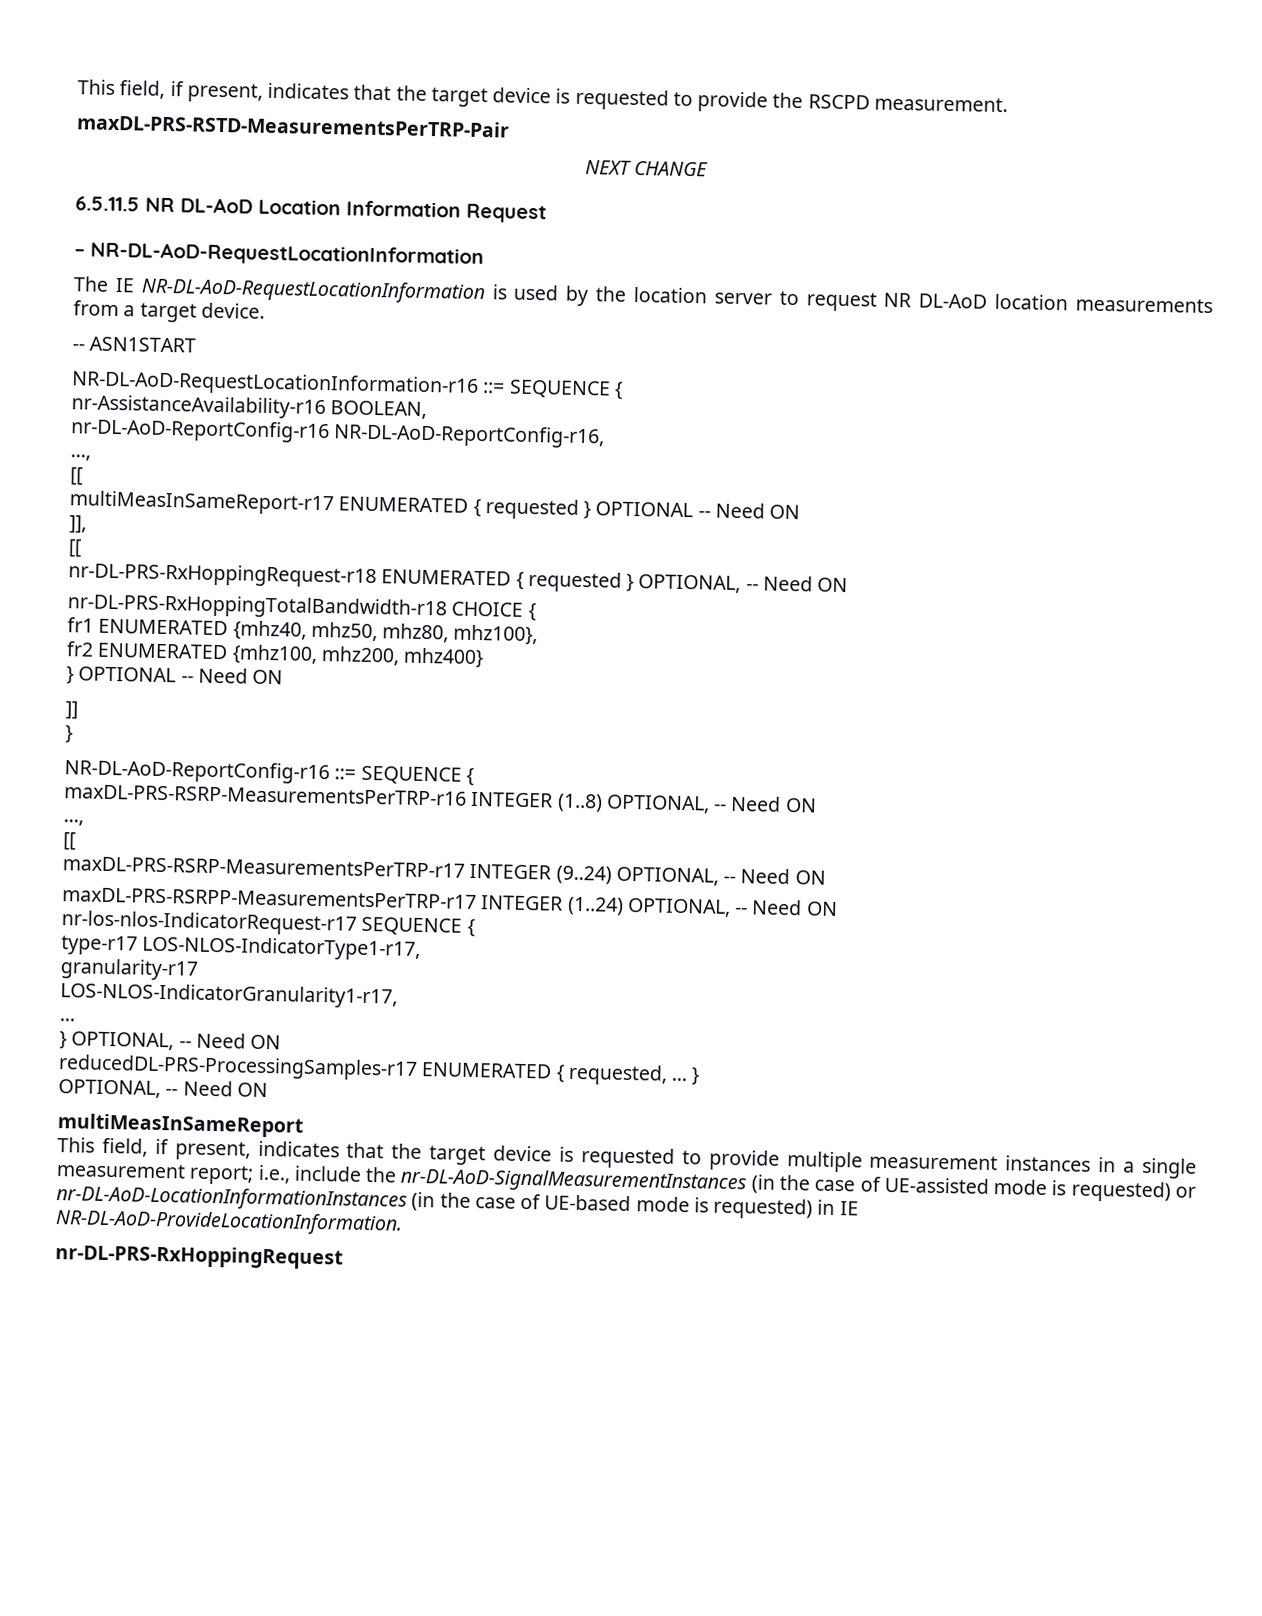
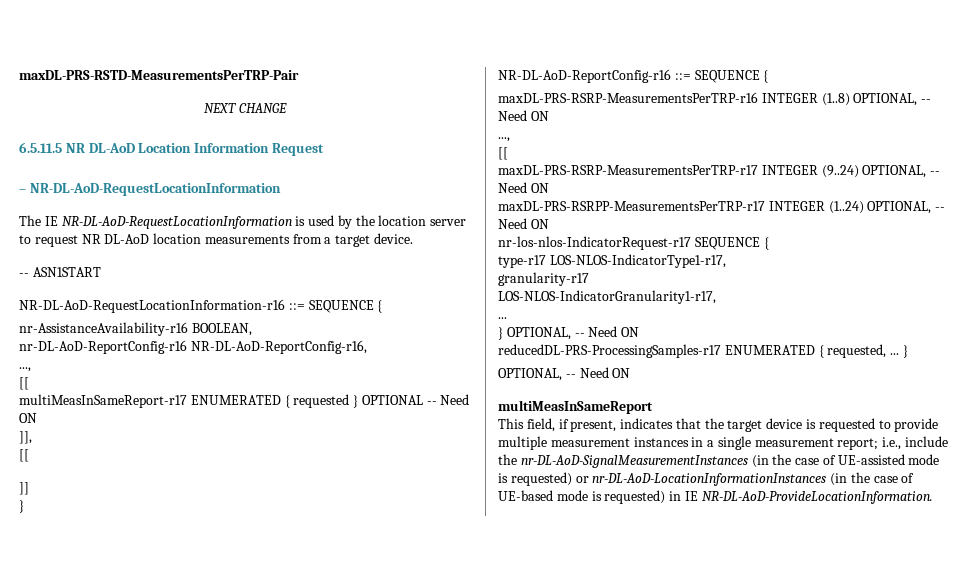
[77,79,1008,113] This field, if present, indicates that the target device is requested to provide the RSCPD measurement. // -> (19, 75) none
[68,562,849,594] [67,593,536,622] [67,617,539,646] [66,641,485,669] [66,666,284,685] // nr-DL-PRS-RxHoppingRequest-r18 ENUMERATED { requested } OPTIONAL, -- Need ON // nr-DL-PRS-RxHoppingTotalBandwidth-r18 CHOICE { // fr1 ENUMERATED {mhz40, mhz50, mhz80, mhz100}, // fr2 ENUMERATED {mhz100, mhz200, mhz400} // } OPTIONAL -- Need ON -> (29, 455) none
[55,1244,343,1270] // nr-DL-PRS-RxHoppingRequest -> (933, 497) none

